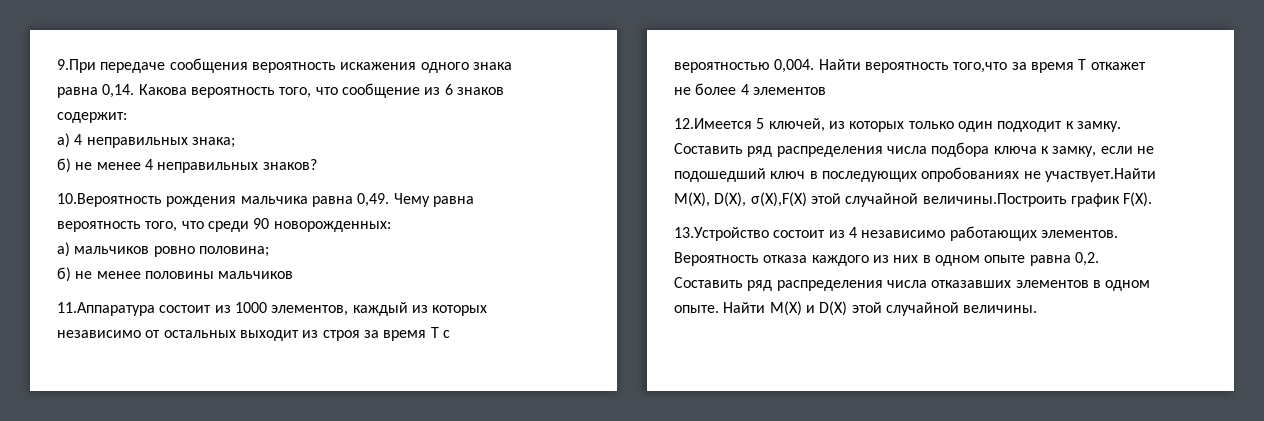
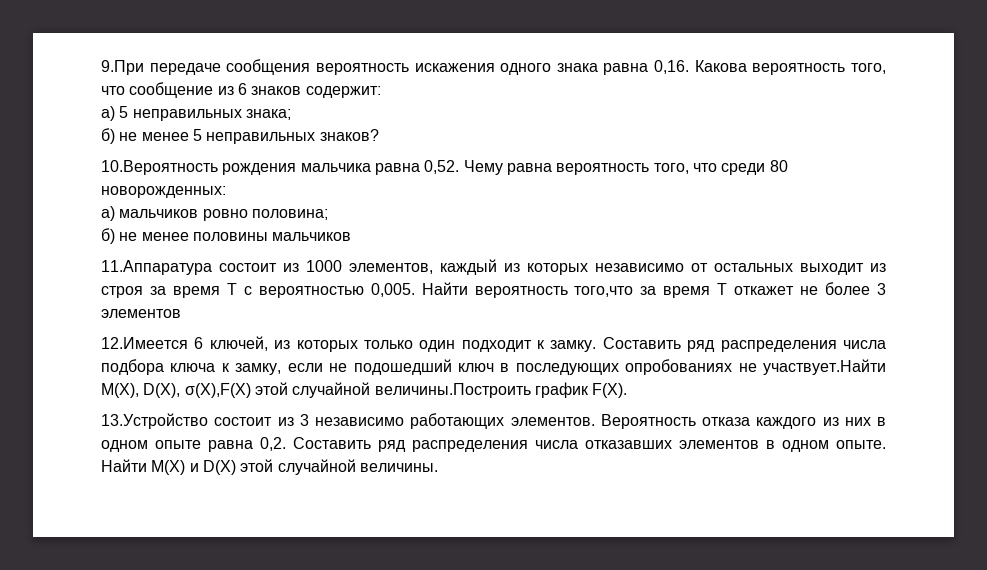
[102,84,135,98] 0,14. -> [654,60,690,74] 0,16.
[74,134,83,145] 4 -> [119,106,129,118] 5
[144,159,153,170] 4 -> [192,129,202,141] 5
[357,193,390,207] 0,49. -> [424,160,460,174] 0,52.
[253,218,270,229] 90 -> [769,160,788,172] 80
[774,59,815,73] 0,004. -> [370,283,415,297] 0,005.
[740,84,749,95] 4 -> [877,283,886,295] 3
[756,118,765,129] 5 -> [194,337,204,349] 6
[848,227,857,238] 4 -> [299,414,309,426] 3

